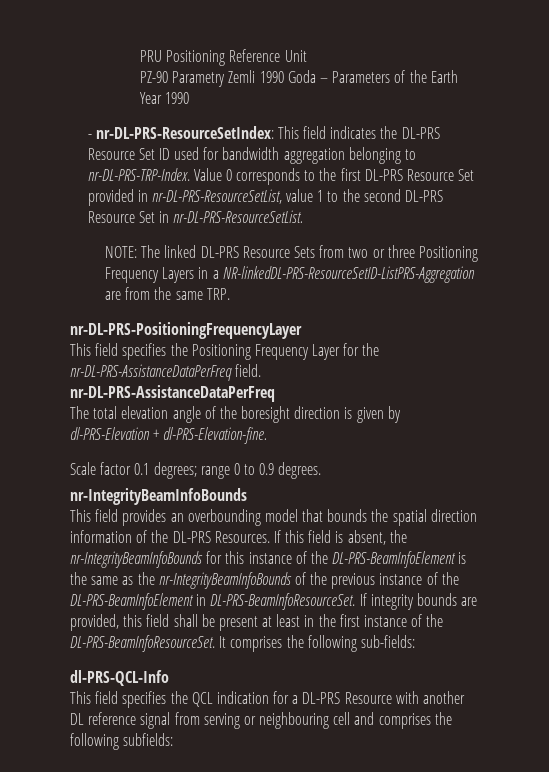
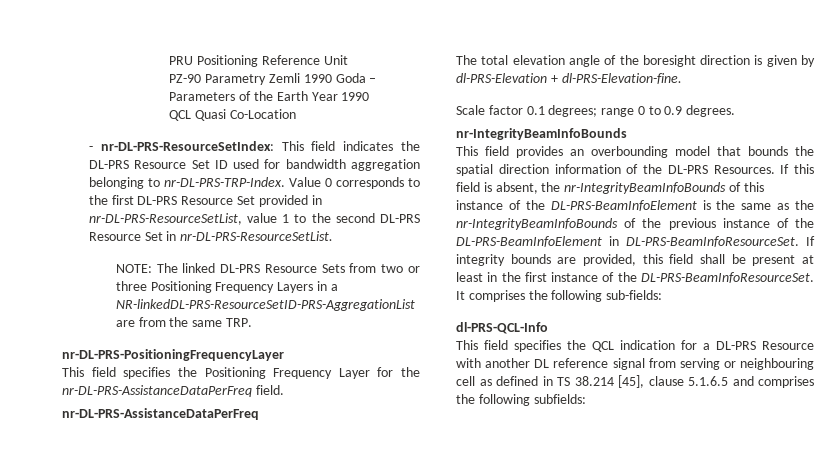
(190, 98) none -> [169,109,296,121] // QCL Quasi Co-Location
[222,266,475,283] NR-linkedDL-PRS-ResourceSetID-ListPRS-Aggregation -> [115,299,415,311] NR-linkedDL-PRS-ResourceSetID-PRS-AggregationList
[206,551,223,564] for -> [728,182,741,192] of
(351, 718) none -> [479,375,728,388] as defined in TS 38.214 [45], clause 5.1.6.5

